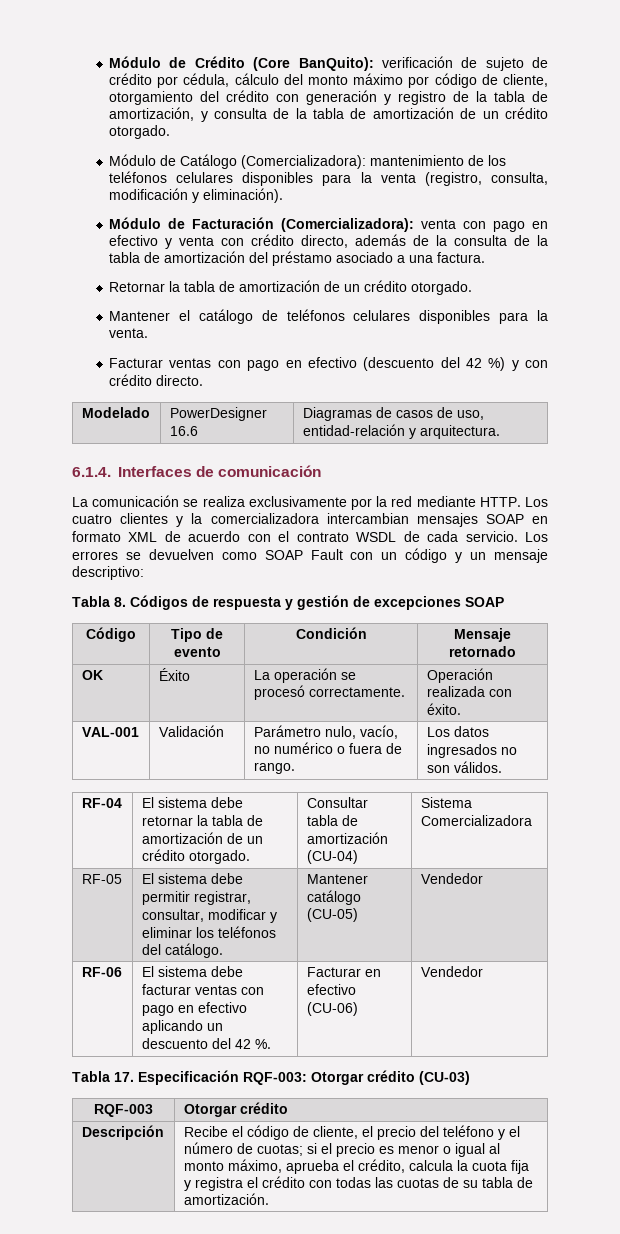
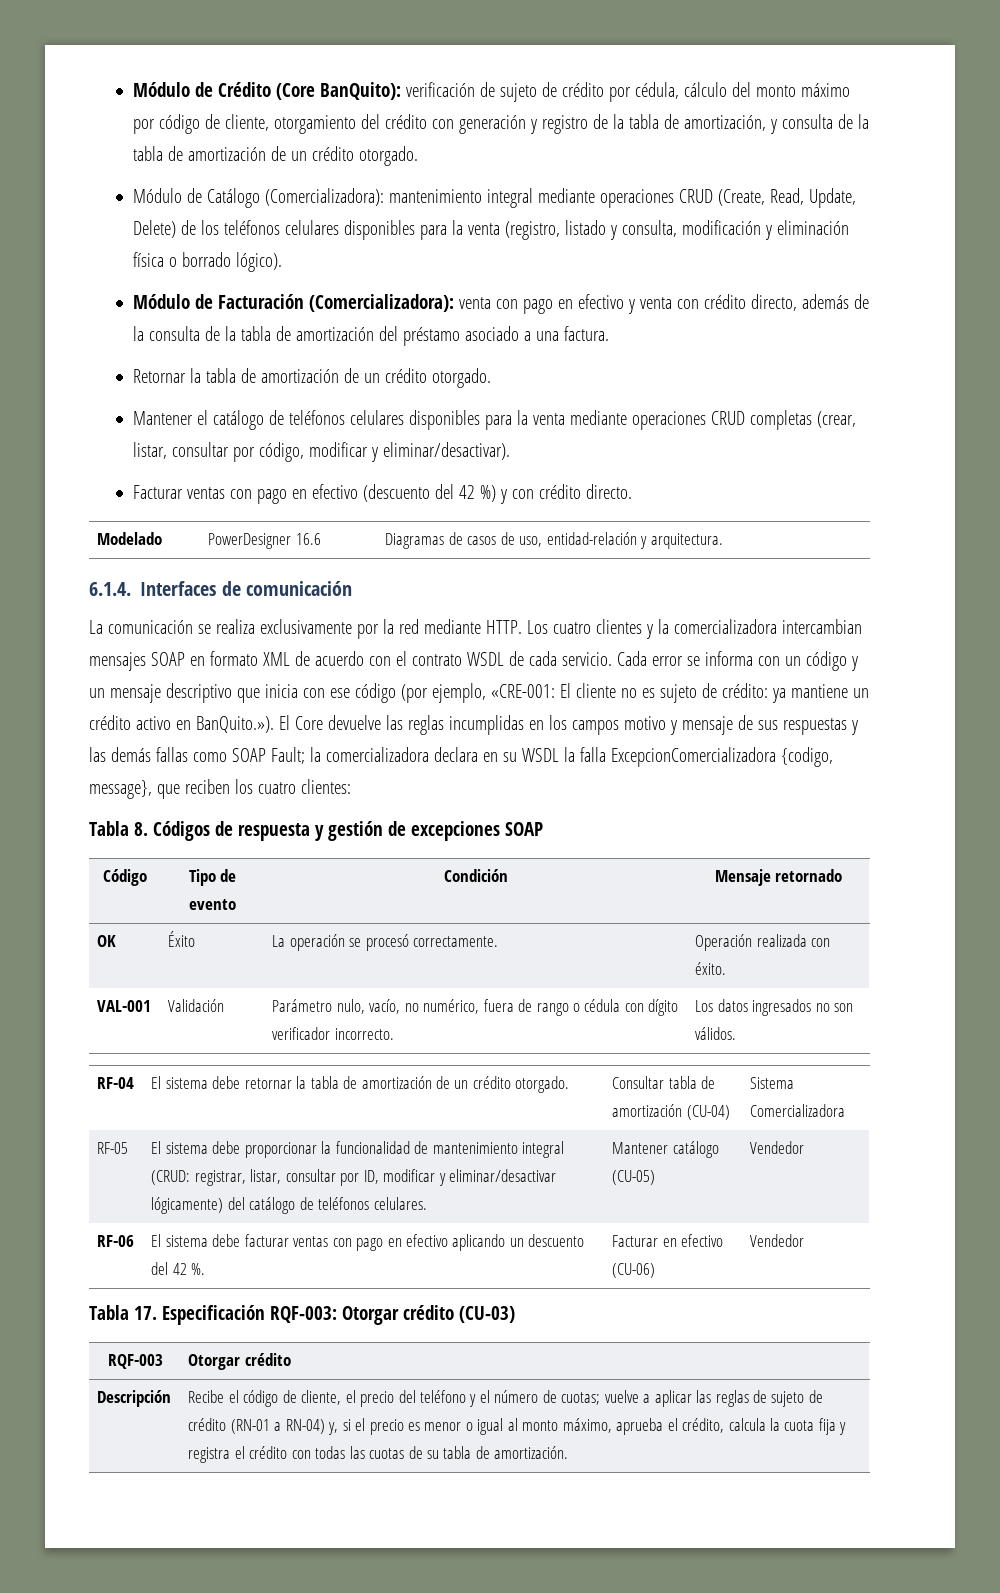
(465, 160) none -> [486,188,856,208] [132,220,176,238] integral mediante operaciones CRUD (Create, Read, Update, Delete)
(482, 179) none -> [564,220,617,240] listado y
[203,188,284,203] eliminación). -> [776,220,849,235] [132,252,282,272] eliminación física o borrado lógico).
[109,328,149,338] venta. -> [532,410,856,430] [132,442,510,462] venta mediante operaciones CRUD completas (crear, listar, consultar por código, modificar y eliminar/desactivar).
[525,532,548,542] [72,549,343,560] Los errores se devuelven como SOAP Fault -> [616,651,753,666] Cada error se informa
[72,566,144,580] descriptivo: -> [165,683,869,703] [89,715,858,735] [89,747,833,767] [89,779,351,799] descriptivo que inicia con ese código (por ejemplo, «CRE-001: El cliente no es sujeto de crédito: ya mantiene un crédito activo en BanQuito.»). El Core devuelve las reglas incumplidas en los campos motivo y mensaje de sus respuestas y las demás fallas como SOAP Fault; la comercializadora declara en su WSDL la falla ExcepcionComercializadora {codigo, message}, que reciben los cuatro clientes:
[273,742,402,754] [253,762,295,774] numérico o fuera de rango. -> [423,999,679,1016] [272,1027,394,1040] numérico, fuera de rango o cédula con dígito verificador incorrecto.
[141,891,251,905] [141,909,277,923] [141,926,276,938] [141,943,223,958] permitir registrar, consultar, modificar y eliminar los teléfonos del catálogo. -> [244,1141,564,1158] [151,1169,556,1186] [151,1197,427,1214] proporcionar la funcionalidad de mantenimiento integral (CRUD: registrar, listar, consultar por ID, modificar y eliminar/desactivar lógicamente) del catálogo de teléfonos celulares.
(303, 1150) none -> [604,1390,823,1407] [188,1418,339,1435] vuelve a aplicar las reglas de sujeto de crédito (RN-01 a RN-04) y,

